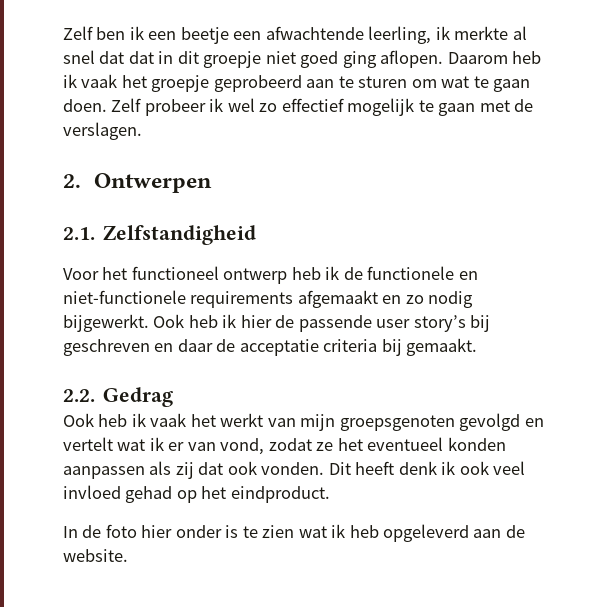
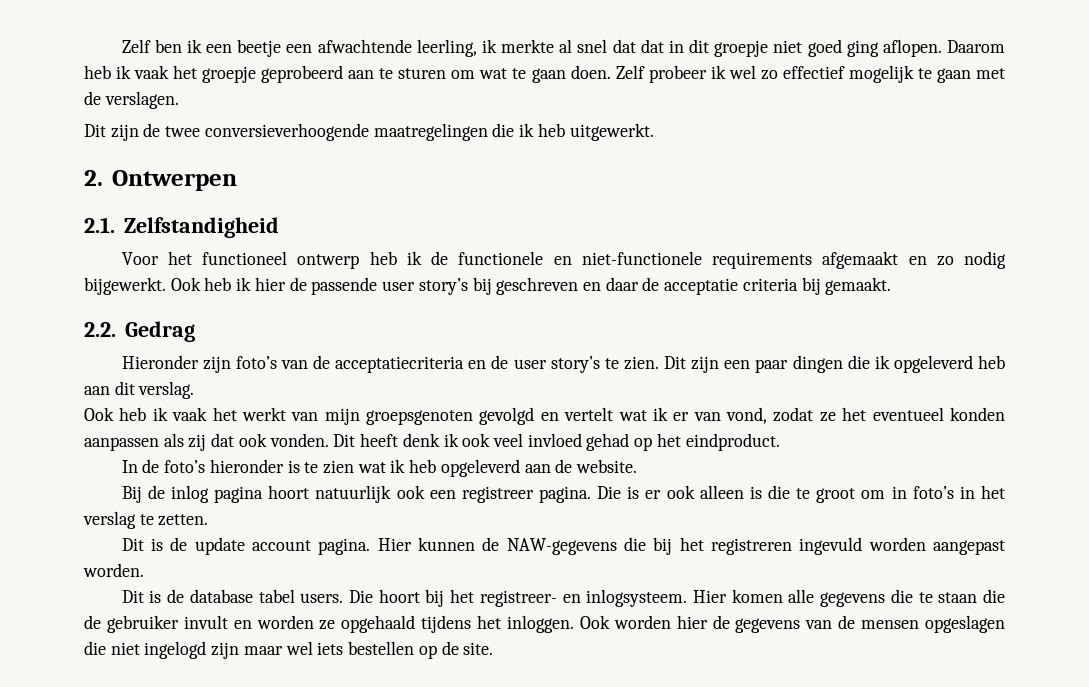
(142, 131) none -> [84,123,654,141] // Dit zijn de twee conversieverhoogende maatregelingen die ik heb uitgewerkt.
(174, 397) none -> [121,355,1005,373] [84,381,195,399] // Hieronder zijn foto’s van de acceptatiecriteria en de user story’s te zien. Dit zijn een paar dingen die ik opgeleverd heb aan dit verslag.
[105,524,222,538] foto hier onder -> [164,459,284,473] foto’s hieronder
(128, 555) none -> [121,485,1005,503] [83,511,209,529] [121,537,1006,555] [83,563,144,577] [121,589,1005,607] [84,615,1006,633] [84,641,494,659] // Bij de inlog pagina hoort natuurlijk ook een registreer pagina. Die is er ook alleen is die te groot om in foto’s in het verslag te zetten. // Dit is de update account pagina. Hier kunnen de NAW-gegevens die bij het registreren ingevuld worden aangepast worden. // Dit is de database tabel users. Die hoort bij het registreer- en inlogsysteem. Hier komen alle gegevens die te staan die de gebruiker invult en worden ze opgehaald tijdens het inloggen. Ook worden hier de gegevens van de mensen opgeslagen die niet ingelogd zijn maar wel iets bestellen op de site.

